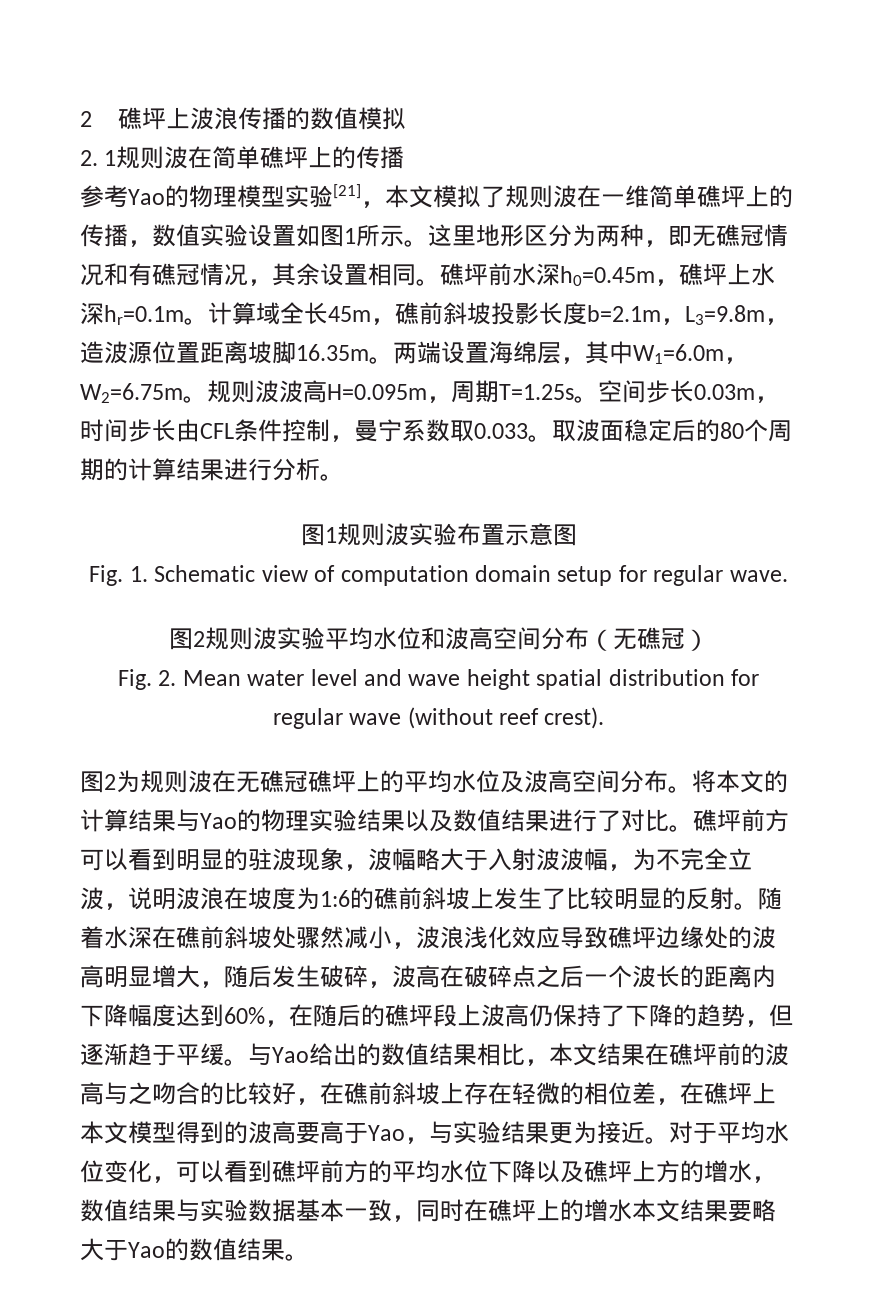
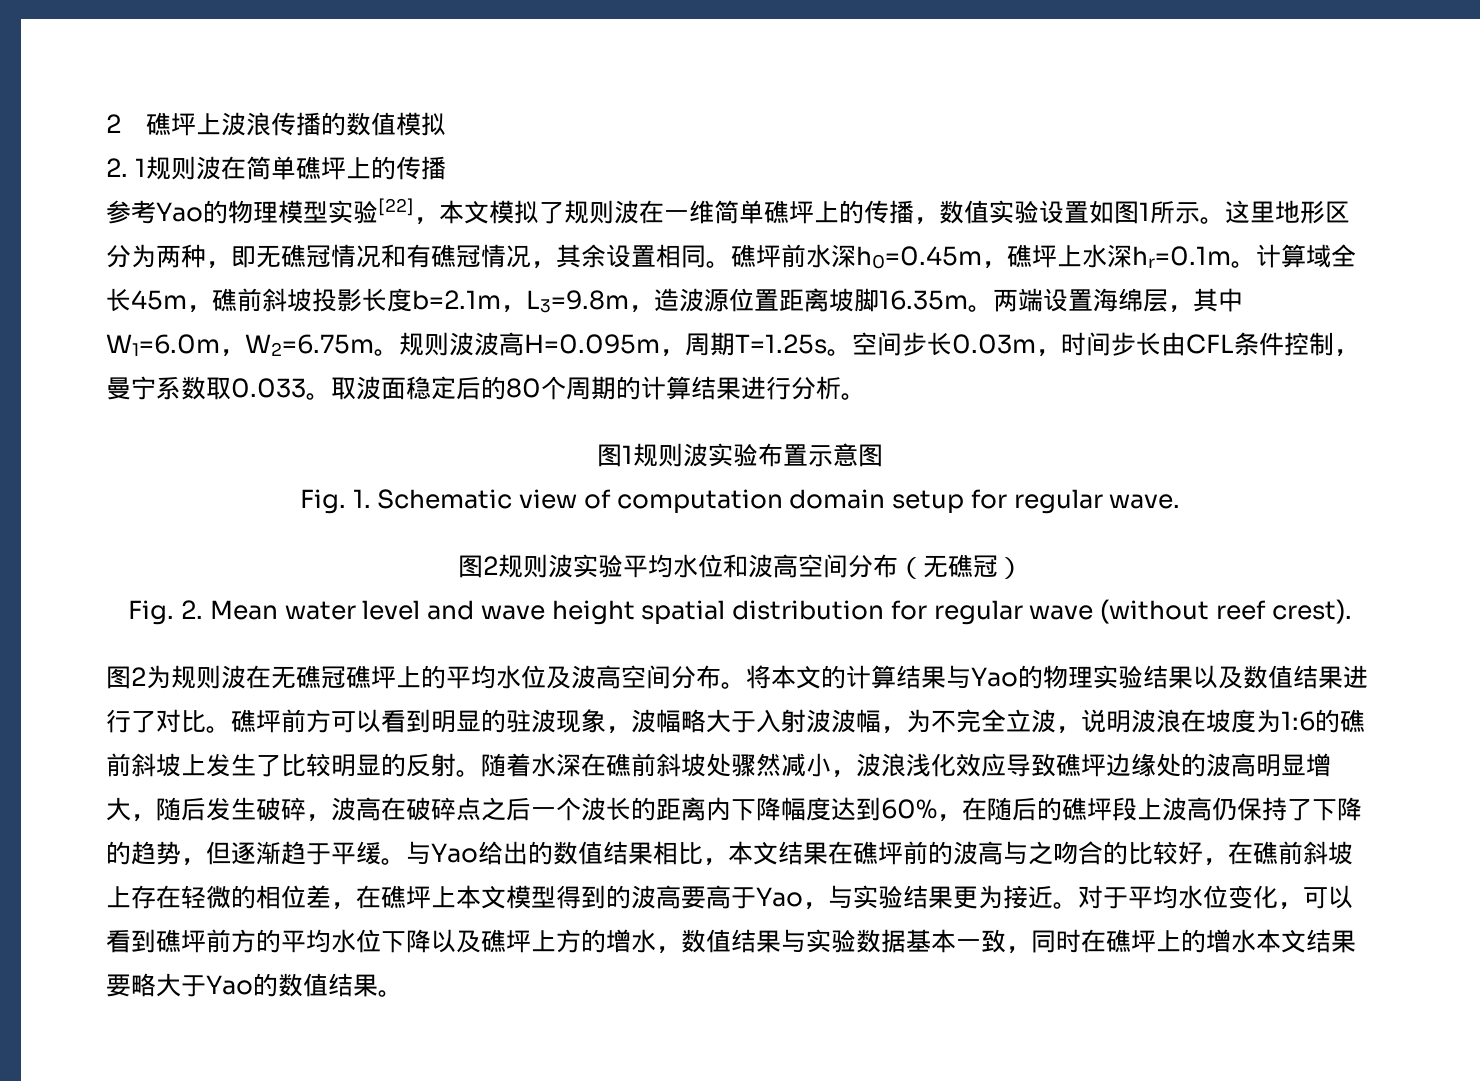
[333,184,361,199] [21] -> [378,198,414,216] [22]

